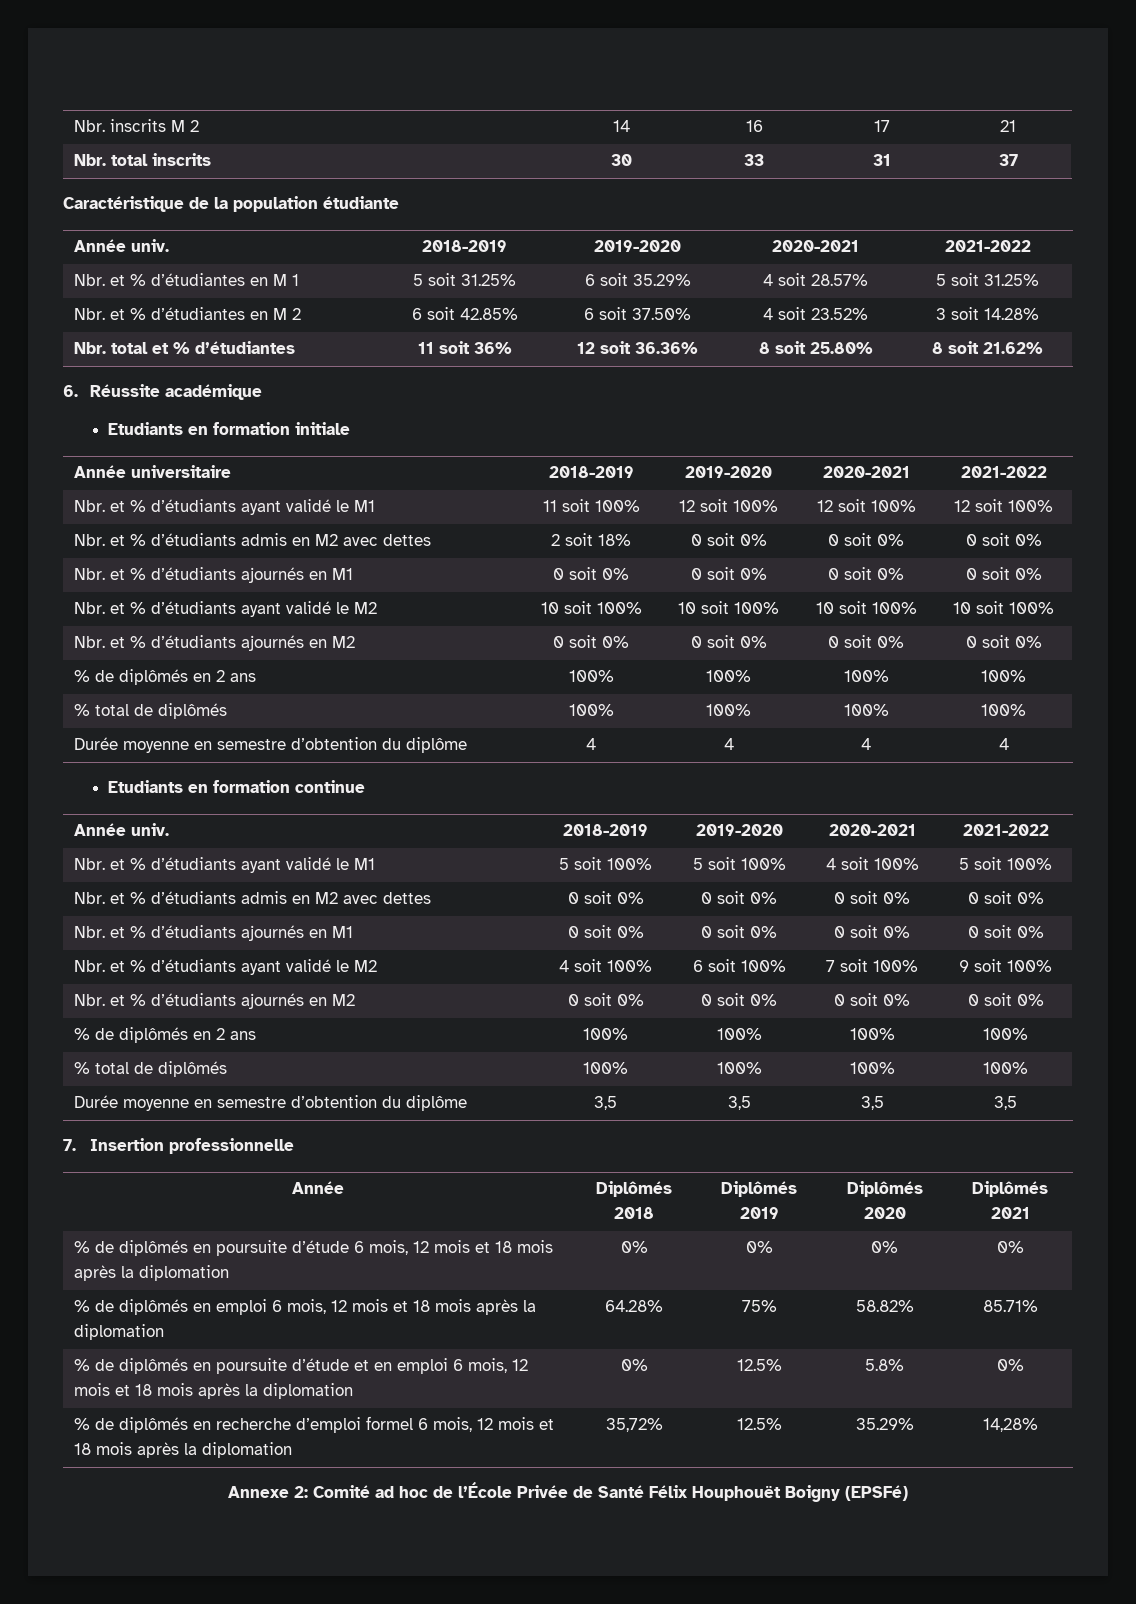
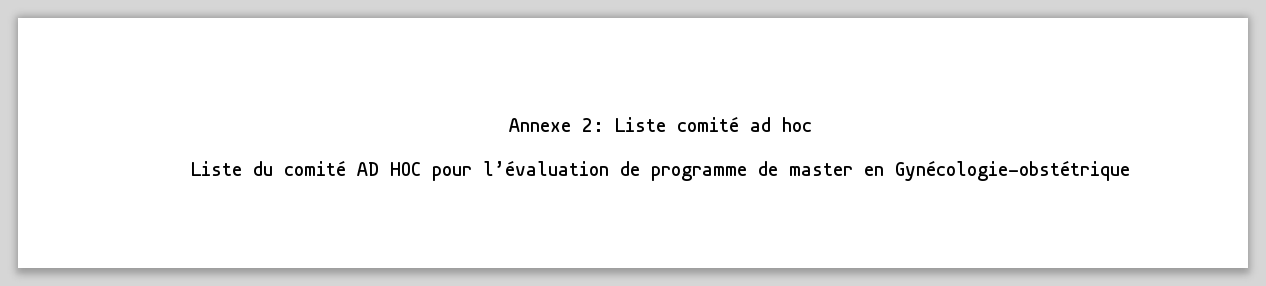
[74,119,200,132] [613,120,630,132] [745,120,763,132] [874,120,890,132] [1000,120,1016,132] [74,153,212,166] [611,154,632,166] [744,154,764,166] [873,154,891,166] [998,154,1018,166] [63,196,399,212] [74,239,170,252] [422,240,507,252] [593,240,681,252] [771,240,859,252] [944,240,1031,252] [74,273,300,286] [413,273,516,286] [584,273,691,286] [762,273,868,286] [935,273,1039,286] [74,307,302,320] [411,307,518,320] [584,307,691,320] [762,307,868,320] [935,307,1039,320] [74,341,296,354] [417,341,512,354] [577,341,698,354] [758,341,873,354] [931,341,1043,354] [63,384,262,400] [108,422,351,435] [74,465,232,478] [548,466,634,478] [685,466,772,478] [822,466,910,478] [960,466,1047,478] [74,499,376,515] [542,499,640,512] [679,499,778,512] [816,499,916,512] [954,499,1053,512] [74,533,432,546] [551,533,631,546] [690,533,767,546] [828,533,904,546] [965,533,1042,546] [74,567,354,583] [553,567,629,580] [690,567,767,580] [828,567,904,580] [965,567,1042,580] [74,601,378,617] [540,601,642,614] [678,601,779,614] [815,601,917,614] [953,601,1054,614] [74,635,356,651] [553,635,629,648] [690,635,767,648] [828,635,904,648] [965,635,1042,648] [74,669,257,685] [568,670,614,682] [706,670,751,682] [843,670,889,682] [981,670,1026,682] [74,703,228,719] [568,704,614,716] [706,704,751,716] [843,704,889,716] [981,704,1026,716] [74,737,468,753] [586,738,596,750] [723,738,734,750] [861,738,871,750] [998,738,1009,750] [108,780,366,793] [74,823,170,836] [563,824,648,836] [695,824,783,836] [828,824,916,836] [962,824,1049,836] [74,857,376,873] [559,857,652,870] [692,857,786,870] [825,857,919,870] [959,857,1052,870] [74,891,432,904] [567,891,644,904] [701,891,777,904] [834,891,910,904] [967,891,1044,904] [74,925,354,941] [567,925,644,938] [701,925,777,938] [834,925,910,938] [967,925,1044,938] [74,959,378,975] [559,959,652,972] [692,959,786,972] [826,959,918,972] [959,959,1052,972] [74,993,356,1009] [567,993,644,1006] [701,993,777,1006] [834,993,910,1006] [967,993,1044,1006] [74,1027,257,1043] [583,1028,628,1040] [716,1028,762,1040] [849,1028,895,1040] [983,1028,1028,1040] [74,1061,228,1077] [583,1062,628,1074] [716,1062,762,1074] [849,1062,895,1074] [983,1062,1028,1074] [74,1095,468,1111] [594,1096,617,1110] [727,1096,751,1110] [860,1096,884,1110] [994,1096,1017,1110] [63,1138,294,1154] [291,1181,344,1194] [596,1181,672,1197] [614,1207,654,1219] [721,1181,797,1197] [739,1207,779,1219] [846,1181,923,1197] [863,1207,906,1219] [972,1181,1048,1197] [990,1207,1030,1219] [74,1240,554,1256] [74,1265,230,1281] [620,1241,648,1253] [745,1241,773,1253] [871,1241,898,1253] [996,1241,1024,1253] [74,1299,537,1315] [74,1324,165,1340] [605,1300,663,1312] [741,1300,777,1312] [855,1300,914,1312] [982,1300,1038,1312] [74,1358,529,1374] [74,1383,354,1399] [620,1359,648,1371] [736,1359,782,1371] [865,1359,904,1371] [996,1359,1024,1371] [74,1416,555,1433] [74,1442,293,1458] [605,1418,663,1432] [736,1418,782,1430] [855,1418,914,1430] [982,1418,1038,1432] [228,1482,908,1502] Nbr. inscrits M 2 | 14 | 16 | 17 | 21 // Nbr. total inscrits | 30 | 33 | 31 | 37 // Caractéristique de la population étudiante // Année univ. | 2018-2019 | 2019-2020 | 2020-2021 | 2021-2022 // Nbr. et % d’étudiantes en M 1 | 5 soit 31.25% | 6 soit 35.29% | 4 soit 28.57% | 5 soit 31.25% // Nbr. et % d’étudiantes en M 2 | 6 soit 42.85% | 6 soit 37.50% | 4 soit 23.52% | 3 soit 14.28% // Nbr. total et % d’étudiantes | 11 soit 36% | 12 soit 36.36% | 8 soit 25.80% | 8 soit 21.62% // 6. Réussite académique // Etudiants en formation initiale // Année universitaire | 2018-2019 | 2019-2020 | 2020-2021 | 2021-2022 // Nbr. et % d’étudiants ayant validé le M1 | 11 soit 100% | 12 soit 100% | 12 soit 100% | 12 soit 100% // Nbr. et % d’étudiants admis en M2 avec dettes | 2 soit 18% | 0 soit 0% | 0 soit 0% | 0 soit 0% // Nbr. et % d’étudiants ajournés en M1 | 0 soit 0% | 0 soit 0% | 0 soit 0% | 0 soit 0% // Nbr. et % d’étudiants ayant validé le M2 | 10 soit 100% | 10 soit 100% | 10 soit 100% | 10 soit 100% // Nbr. et % d’étudiants ajournés en M2 | 0 soit 0% | 0 soit 0% | 0 soit 0% | 0 soit 0% // % de diplômés en 2 ans | 100% | 100% | 100% | 100% // % total de diplômés | 100% | 100% | 100% | 100% // Durée moyenne en semestre d’obtention du diplôme | 4 | 4 | 4 | 4 // Etudiants en formation continue // Année univ. | 2018-2019 | 2019-2020 | 2020-2021 | 2021-2022 // Nbr. et % d’étudiants ayant validé le M1 | 5 soit 100% | 5 soit 100% | 4 soit 100% | 5 soit 100% // Nbr. et % d’étudiants admis en M2 avec dettes | 0 soit 0% | 0 soit 0% | 0 soit 0% | 0 soit 0% // Nbr. et % d’étudiants ajournés en M1 | 0 soit 0% | 0 soit 0% | 0 soit 0% | 0 soit 0% // Nbr. et % d’étudiants ayant validé le M2 | 4 soit 100% | 6 soit 100% | 7 soit 100% | 9 soit 100% // Nbr. et % d’étudiants ajournés en M2 | 0 soit 0% | 0 soit 0% | 0 soit 0% | 0 soit 0% // % de diplômés en 2 ans | 100% | 100% | 100% | 100% // % total de diplômés | 100% | 100% | 100% | 100% // Durée moyenne en semestre d’obtention du diplôme | 3,5 | 3,5 | 3,5 | 3,5 // 7. Insertion professionnelle // Année | Diplômés 2018 | Diplômés 2019 | Diplômés 2020 | Diplômés 2021 // % de diplômés en poursuite d’étude 6 mois, 12 mois et 18 mois après la diplomation | 0% | 0% | 0% | 0% // % de diplômés en emploi 6 mois, 12 mois et 18 mois après la diplomation | 64.28% | 75% | 58.82% | 85.71% // % de diplômés en poursuite d’étude et en emploi 6 mois, 12 mois et 18 mois après la diplomation | 0% | 12.5% | 5.8% | 0% // % de diplômés en recherche d’emploi formel 6 mois, 12 mois et 18 mois après la diplomation | 35,72% | 12.5% | 35.29% | 14,28% // Annexe 2: Comité ad hoc de l’École Privée de Santé Félix Houphouët Boigny (EPSFé) -> [508,116,812,132] [190,160,1130,181] Annexe 2: Liste comité ad hoc // Liste du comité AD HOC pour l’évaluation de programme de master en Gynécologie-obstétrique

